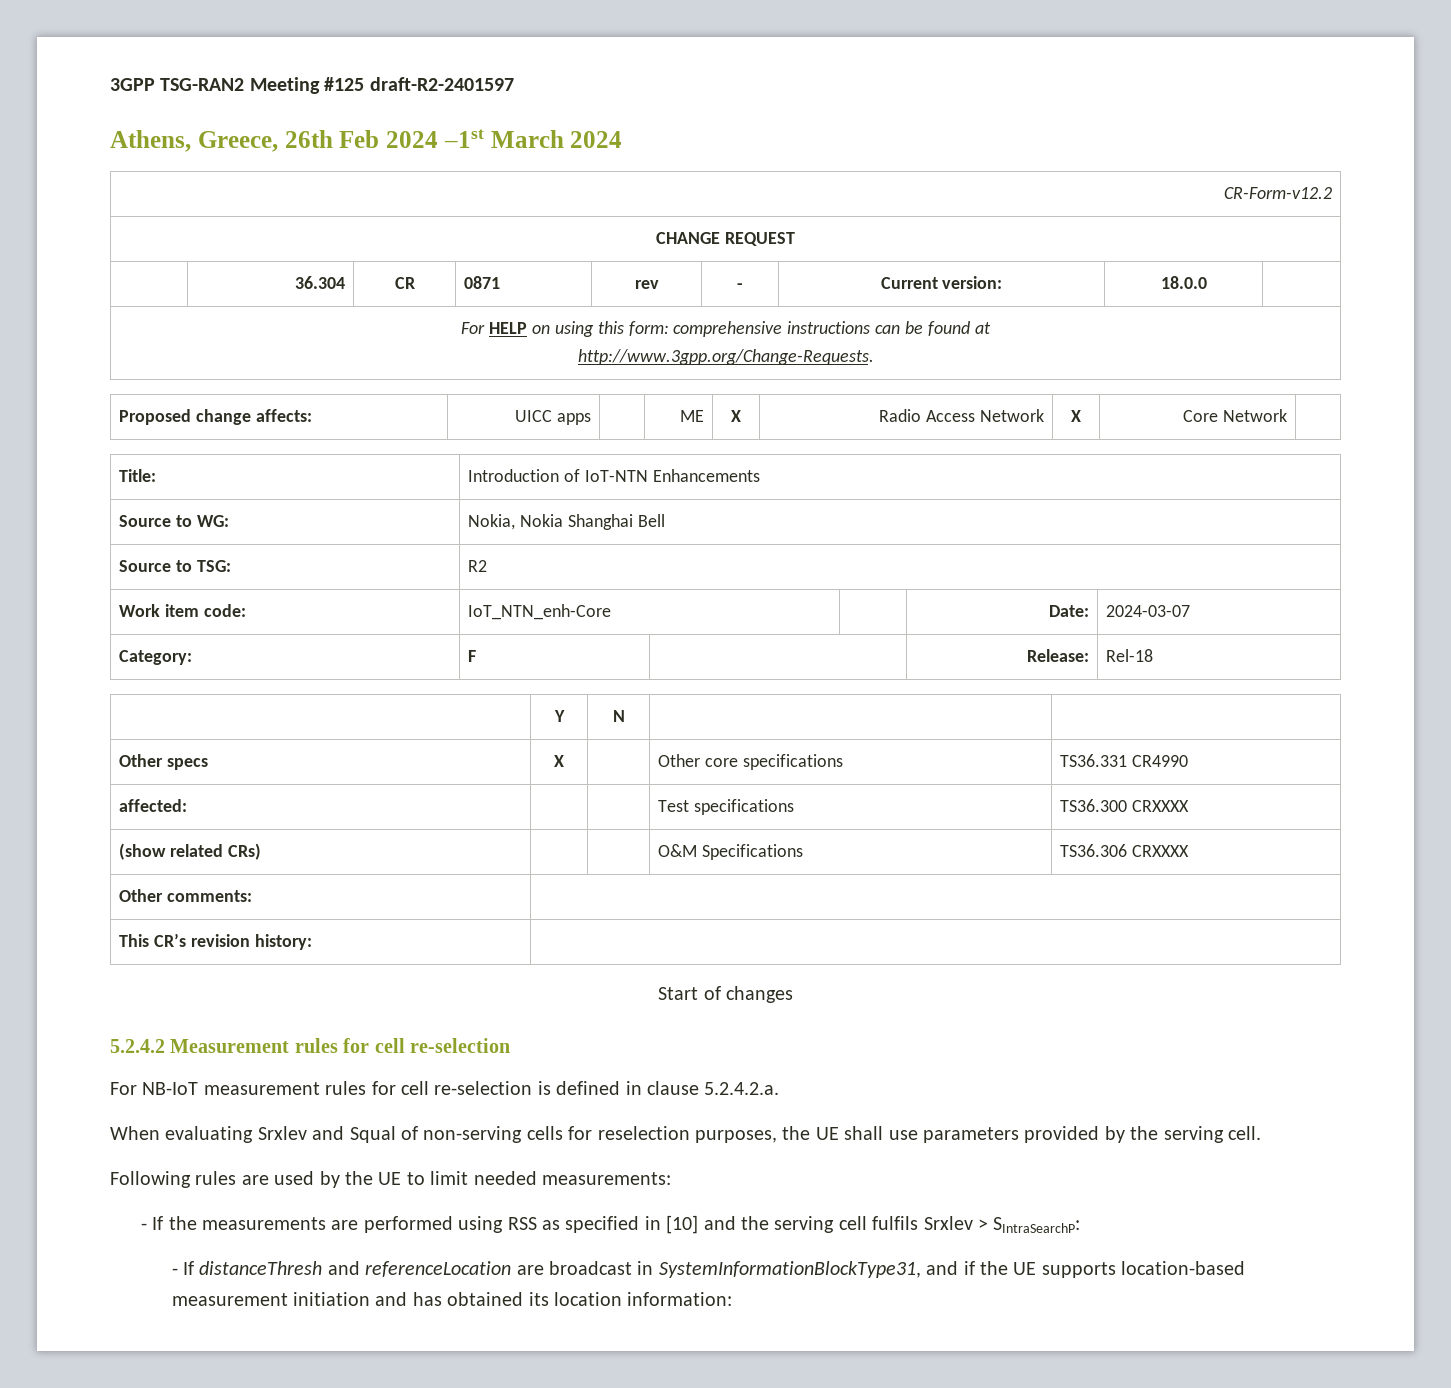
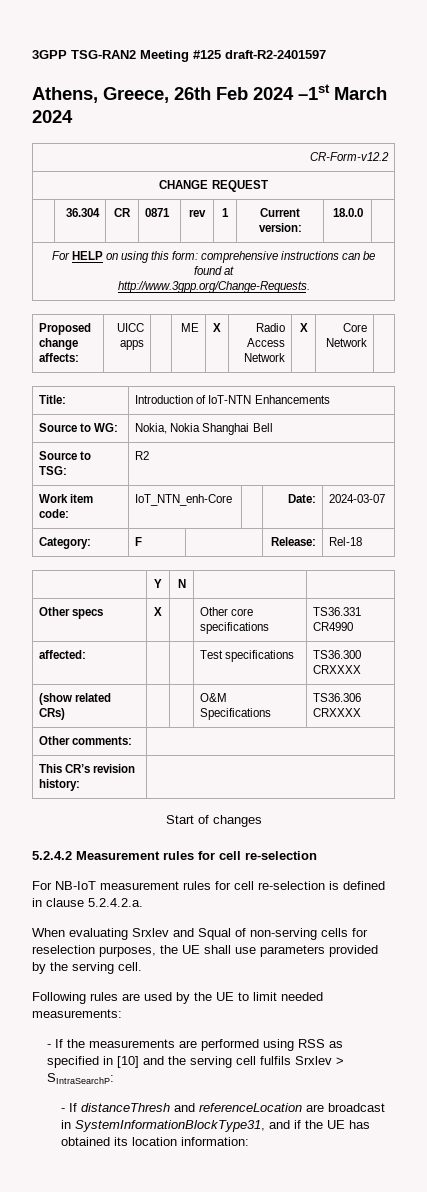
[737,283,743,289] - -> [222,208,229,217] 1
[1041,1261,1246,1278] [171,1292,408,1306] supports location-based measurement initiation and -> (346, 1124) none

